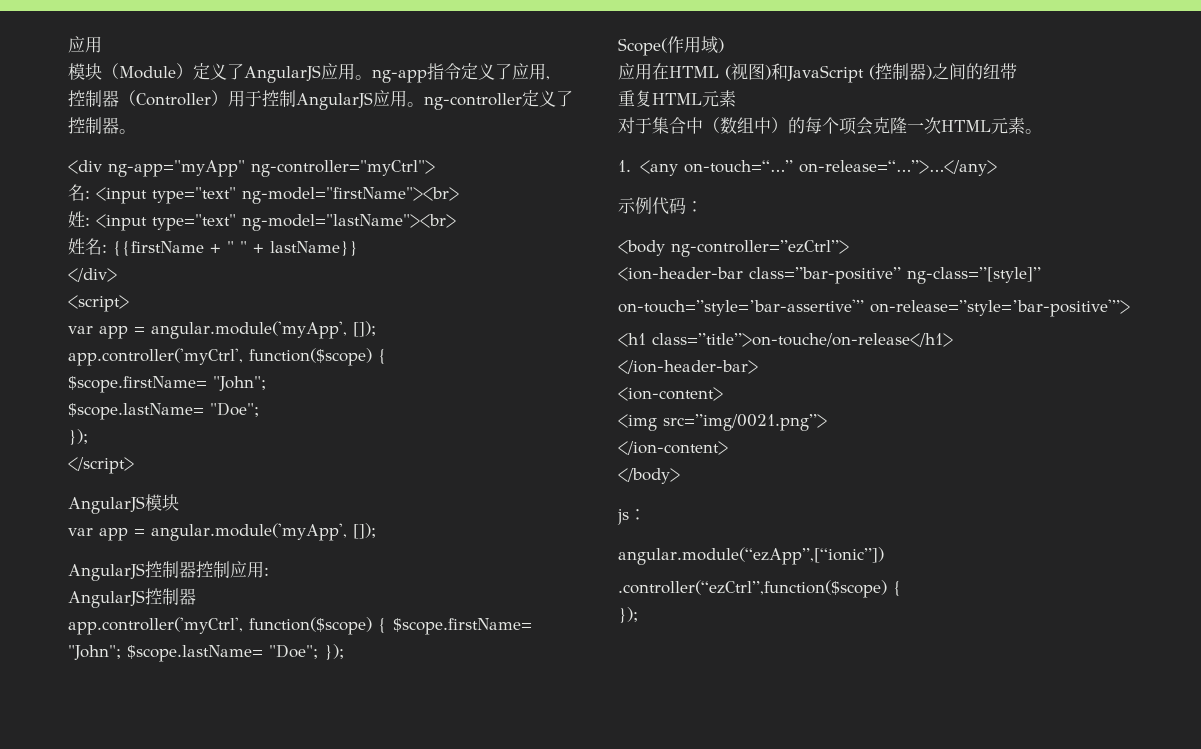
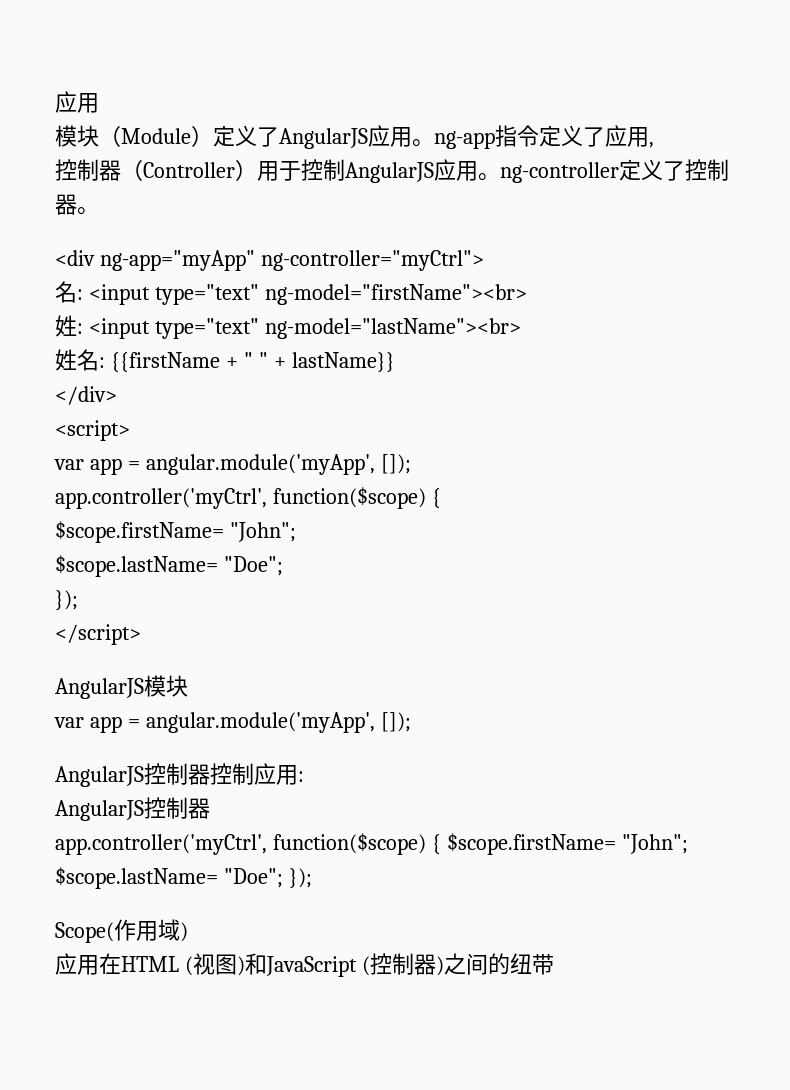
[618,90,736,107] [618,117,1042,135] [618,160,997,176] [618,197,703,215] [618,240,849,257] [618,267,1041,284] [618,299,1130,317] [618,333,953,347] [618,360,758,374] [618,387,723,401] [618,414,827,431] [618,441,728,455] [618,468,680,484] [617,509,646,525] [618,547,884,565] [618,580,902,598] [618,607,638,623] // 重复HTML元素 // 对于集合中（数组中）的每个项会克隆一次HTML元素。 // 1. <any on-touch=“…” on-release=“…”>…</any> // 示例代码： // <body ng-controller=”ezCtrl”> // <ion-header-bar class=”bar-positive” ng-class=”[style]” // on-touch=”style=’bar-assertive'” on-release=”style=’bar-positive'”> // <h1 class=”title”>on-touche/on-release</h1> // </ion-header-bar> // <ion-content> // <img src=”img/0021.png”> // </ion-content> // </body> // js： // angular.module(“ezApp”,[“ionic”]) // .controller(“ezCtrl”,function($scope) { // }); -> (554, 964) none

